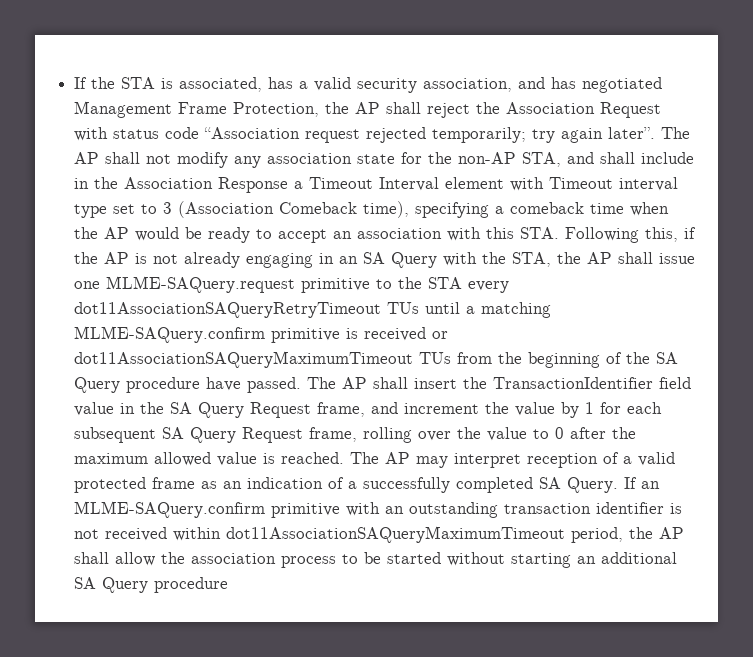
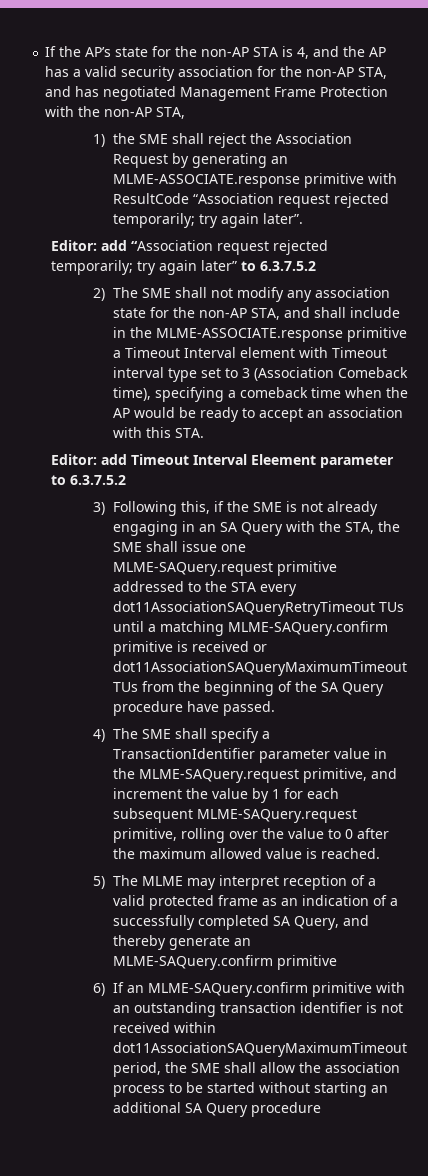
[121,77,513,93] STA is associated, has a valid security association, -> [85,46,387,59] [45,66,388,81] AP’s state for the non-AP STA is 4, and the AP has a valid security association for the non-AP STA,
[233,102,381,117] Protection, the AP -> [320,86,389,97] [45,106,186,119] [92,133,169,147] Protection with the non-AP STA, // 1) the SME
[74,127,200,141] with status code -> [172,153,289,168] [113,173,398,188] [113,193,190,204] by generating an MLME-ASSOCIATE.response primitive with ResultCode
[661,127,691,139] [74,152,100,164] The AP -> [50,240,328,255] [50,260,316,275] [92,287,172,301] // Editor: add “Association request rejected temporarily; try again later” to 6.3.7.5.2 // 2) The SME
[124,177,289,193] Association Response -> [156,327,408,342] MLME-ASSOCIATE.response primitive
(560, 233) none -> [50,454,394,468] [50,475,126,485] [92,502,105,515] // Editor: add Timeout Interval Eleement parameter to 6.3.7.5.2 // 3)
[104,252,130,264] AP -> [253,502,283,512] SME
[587,252,613,264] AP -> [113,542,143,552] SME
(371, 285) none -> [113,581,185,592] addressed
[307,377,692,389] [74,402,366,418] The AP shall insert the TransactionIdentifier field value in the SA Query Request frame, -> [92,728,271,743] [113,748,388,763] [113,768,368,783] // 4) The SME shall specify a TransactionIdentifier parameter value in the MLME-SAQuery.request primitive,
[162,427,358,443] SA Query Request frame, -> [197,809,358,823] [113,828,178,843] MLME-SAQuery.request primitive,
[350,452,411,464] The AP -> [92,875,184,889] // 5) The MLME
[567,477,619,493] Query. -> [294,915,370,930] [113,935,252,950] [113,955,338,970] [92,983,105,996] Query, and thereby generate an MLME-SAQuery.confirm primitive // 6)
[659,527,685,539] AP -> [191,1063,221,1073] SME

